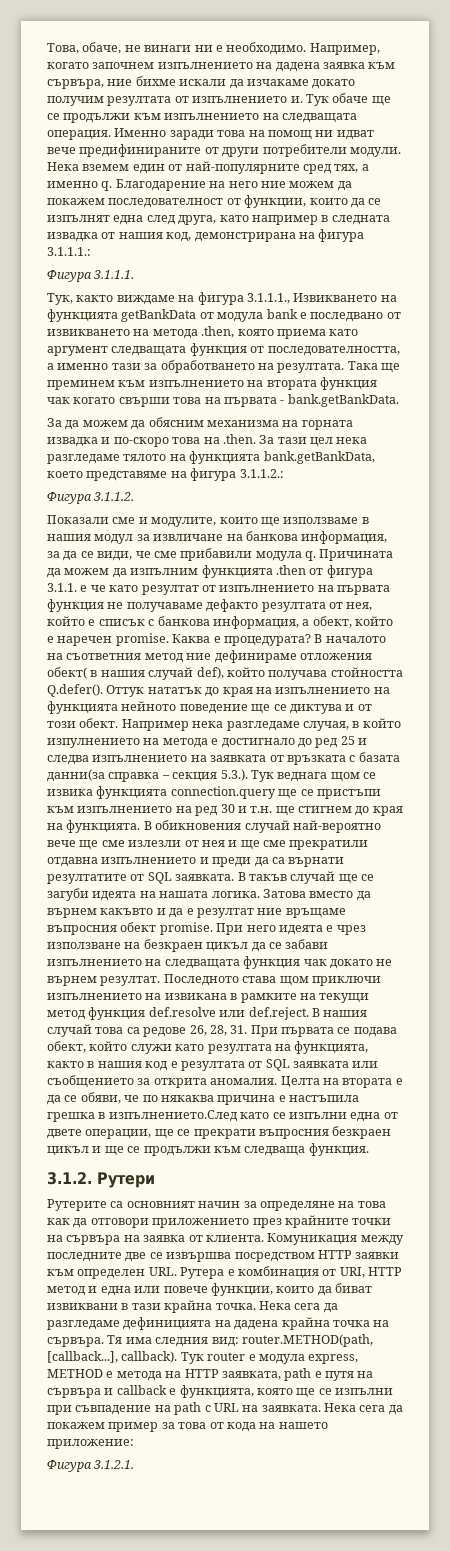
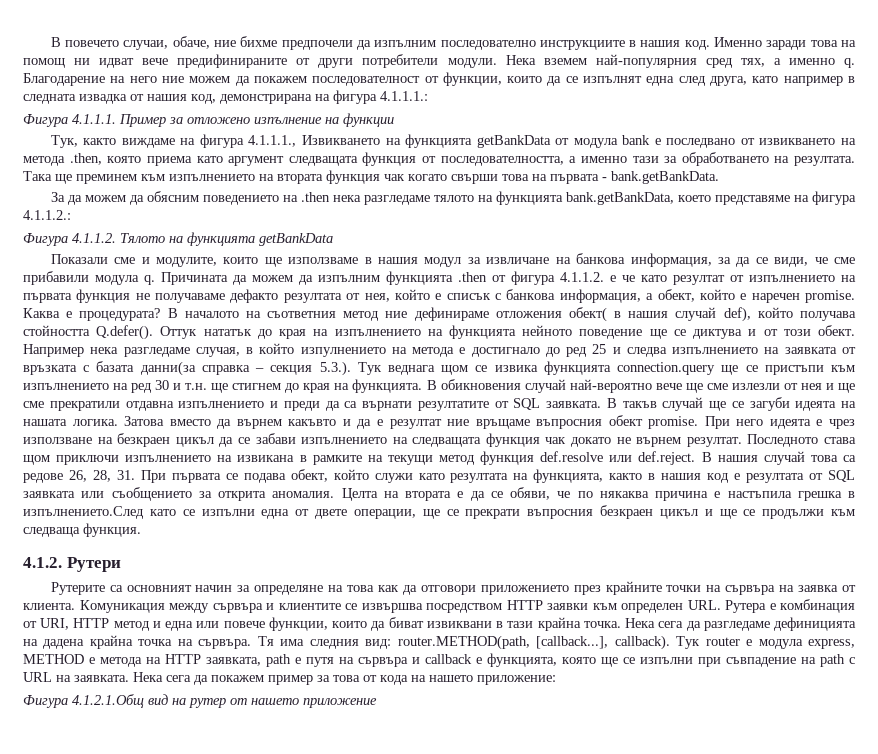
[47,42,380,55] [47,62,396,72] [47,76,356,89] [47,93,391,106] [47,113,357,123] [47,130,111,140] Това, обаче, не винаги ни е необходимо. Например, когато започнем изпълнението на дадена заявка към сървъра, ние бихме искали да изчакаме докато получим резултата от изпълнението и. Тук обаче ще се продължи към изпълнението на следващата операция. -> [50,36,710,50] В повечето случаи, обаче, ние бихме предпочели да изпълним последователно инструкциите в нашия код.
[132,161,300,174] един от най-популярните -> [595,54,697,68] най-популярния
[47,247,91,256] [47,270,135,282] 3.1.1.1.: // Фигура 3.1.1.1. -> [380,91,428,101] [23,113,394,127] 4.1.1.1.: // Фигура 4.1.1.1. Пример за отложено изпълнение на функции
[246,293,290,304] 3.1.1.1., -> [248,135,297,147] 4.1.1.1.,
[206,420,353,430] [47,434,333,447] механизма на горната извадка и по-скоро това на .then. За тази цел -> [202,192,330,205] поведението на .then
[239,469,284,478] [47,492,135,504] 3.1.1.2.: // Фигура 3.1.1.2. -> [23,210,71,220] [23,232,333,246] 4.1.1.2.: // Фигура 4.1.1.2. Тялото на функцията getBankData
[47,583,77,592] 3.1.1. -> [560,272,604,282] 4.1.1.2.
[47,1172,92,1185] 3.1.2. -> [23,557,62,568] 4.1.2.
[47,1252,147,1262] последните две -> [212,603,341,613] сървъра и клиентите
[93,1460,135,1469] 3.1.2.1. -> [72,694,377,708] 4.1.2.1.Общ вид на рутер от нашето приложение

